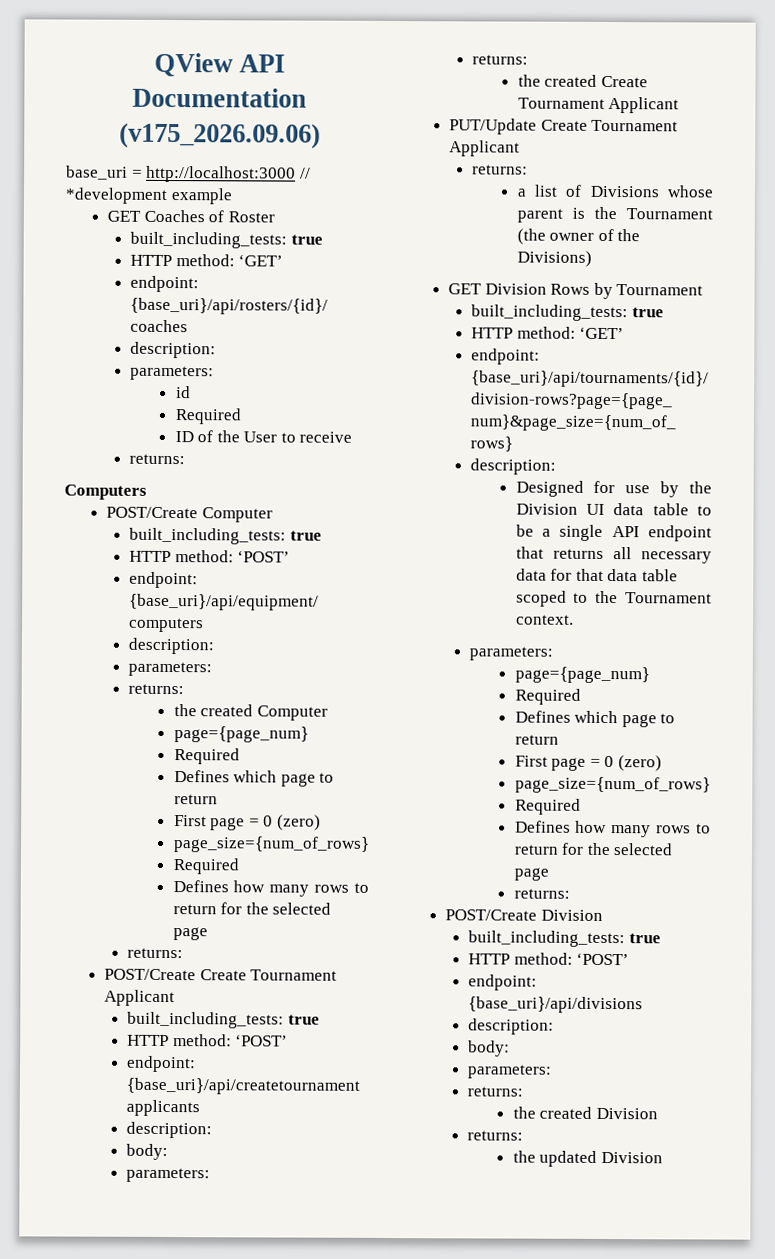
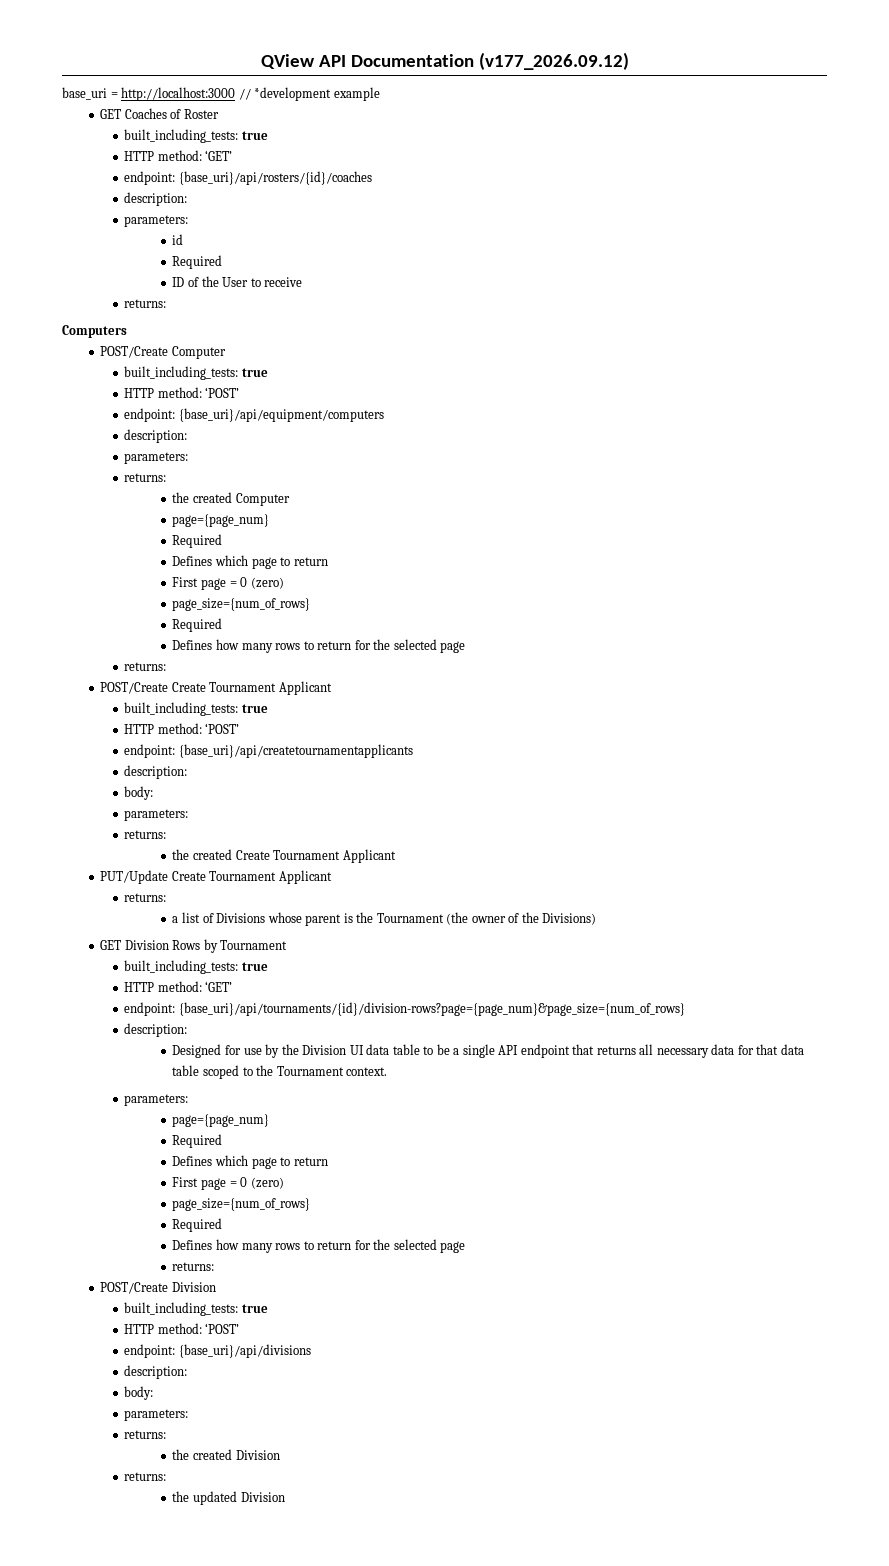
[118,122,321,149] (v175_2026.09.06) -> [478,52,629,70] (v177_2026.09.12)

